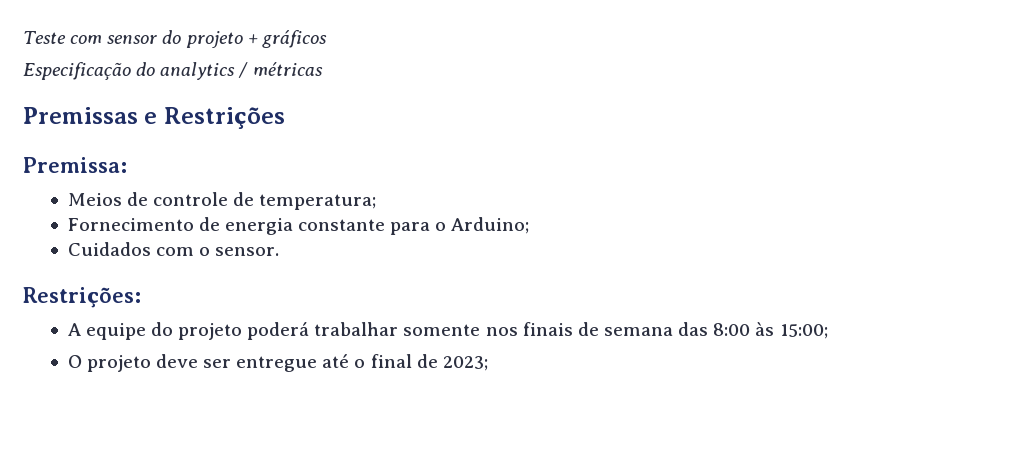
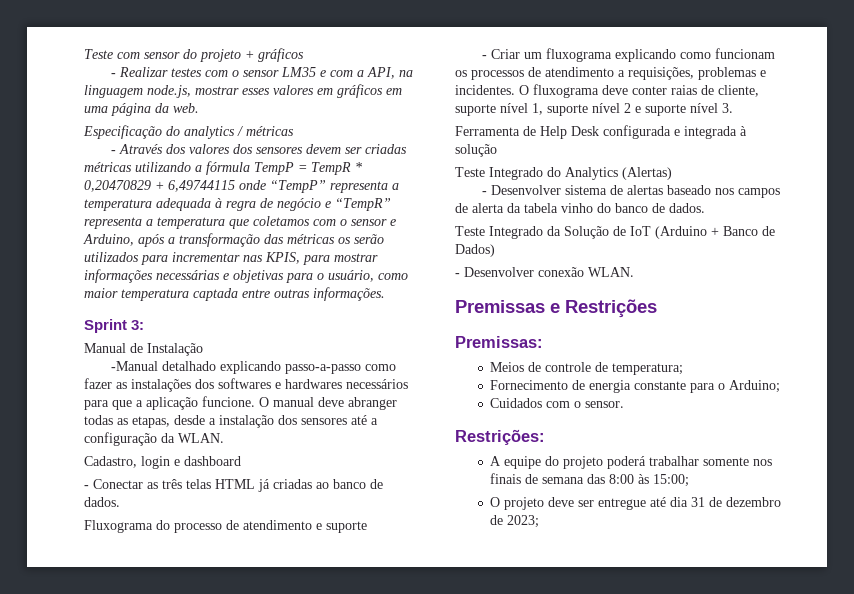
(327, 39) none -> [111,67,414,79] [84,84,402,98] [84,103,199,116] // - Realizar testes com o sensor LM35 e com a API, na linguagem node.js, mostrar esses valores em gráficos em uma página da web.
(323, 69) none -> [111,144,408,154] [84,161,362,175] [84,180,399,193] [84,198,391,211] [84,216,396,229] [83,233,384,247] [84,252,378,265] [84,269,408,283] [84,287,385,301] [84,319,145,333] [84,343,203,356] [111,361,397,374] [84,378,408,392] [84,396,397,410] [84,415,378,428] [84,432,224,446] [84,456,241,469] [84,479,383,492] [84,497,120,507] [84,520,367,533] [482,48,776,62] [455,67,766,80] [455,84,759,98] [455,103,733,116] [455,125,747,139] [455,144,497,157] [455,167,672,180] [482,185,781,198] [455,203,705,213] [455,226,775,239] [455,244,495,257] [455,267,634,277] // - Através dos valores dos sensores devem ser criadas métricas utilizando a fórmula TempP = TempR * 0,20470829 + 6,49744115 onde “TempP” representa a temperatura adequada à regra de negócio e “TempR” representa a temperatura que coletamos com o sensor e Arduino, após a transformação das métricas os serão utilizados para incrementar nas KPIS, para mostrar informações necessárias e objetivas para o usuário, como maior temperatura captada entre outras informações. // Sprint 3: // Manual de Instalação // -Manual detalhado explicando passo-a-passo como fazer as instalações dos softwares e hardwares necessários para que a aplicação funcione. O manual deve abranger todas as etapas, desde a instalação dos sensores até a configuração da WLAN. // Cadastro, login e dashboard // - Conectar as três telas HTML já criadas ao banco de dados. // Fluxograma do processo de atendimento e suporte // - Criar um fluxograma explicando como funcionam os processos de atendimento a requisições, problemas e incidentes. O fluxograma deve conter raias de cliente, suporte nível 1, suporte nível 2 e suporte nível 3. // Ferramenta de Help Desk configurada e integrada à solução // Teste Integrado do Analytics (Alertas) // - Desenvolver sistema de alertas baseado nos campos de alerta da tabela vinho do banco de dados. // Teste Integrado da Solução de IoT (Arduino + Banco de Dados) // - Desenvolver conexão WLAN.
[23,157,127,173] Premissa: -> [455,336,543,348] Premissas:
[354,354,412,368] o final -> [670,497,782,507] dia 31 de dezembro

